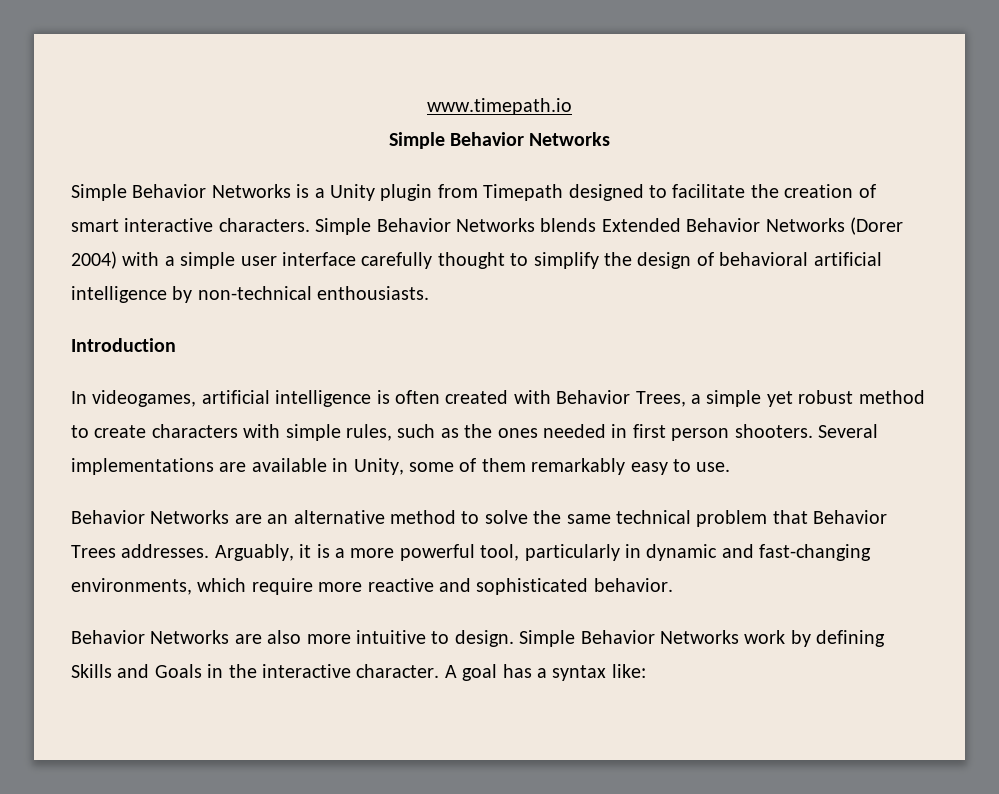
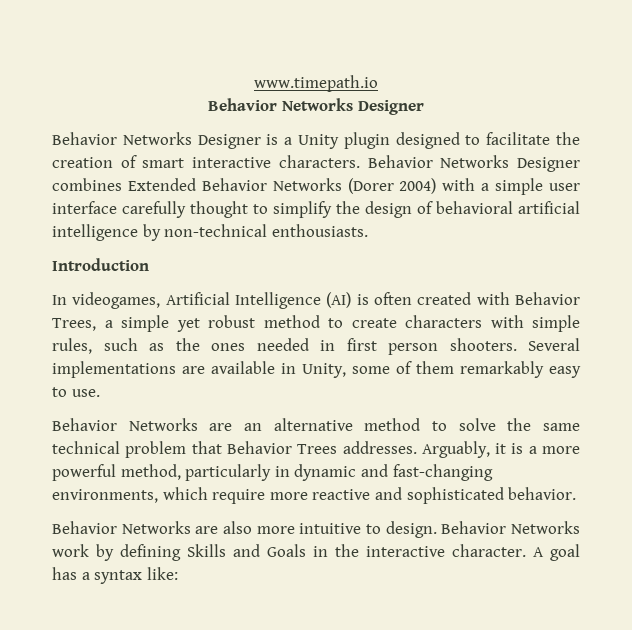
[388,132,611,149] [71,184,291,201] Simple Behavior Networks // Simple Behavior Networks -> [208,98,424,115] [52,132,261,149] Behavior Networks Designer // Behavior Networks Designer
[437,184,564,201] from Timepath -> (390, 140) none
[315,218,597,235] Simple Behavior Networks blends -> [367,155,580,172] [52,178,122,191] Behavior Networks Designer combines
[201,390,372,407] artificial intelligence -> [165,292,352,309] Artificial Intelligence (AI)
[480,544,520,561] tool, -> [120,464,181,480] method,
[519,630,576,647] Simple -> (437, 529) none

